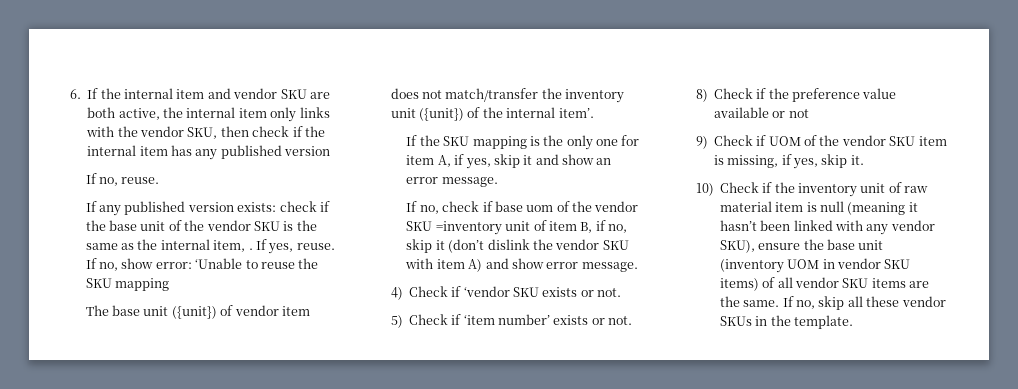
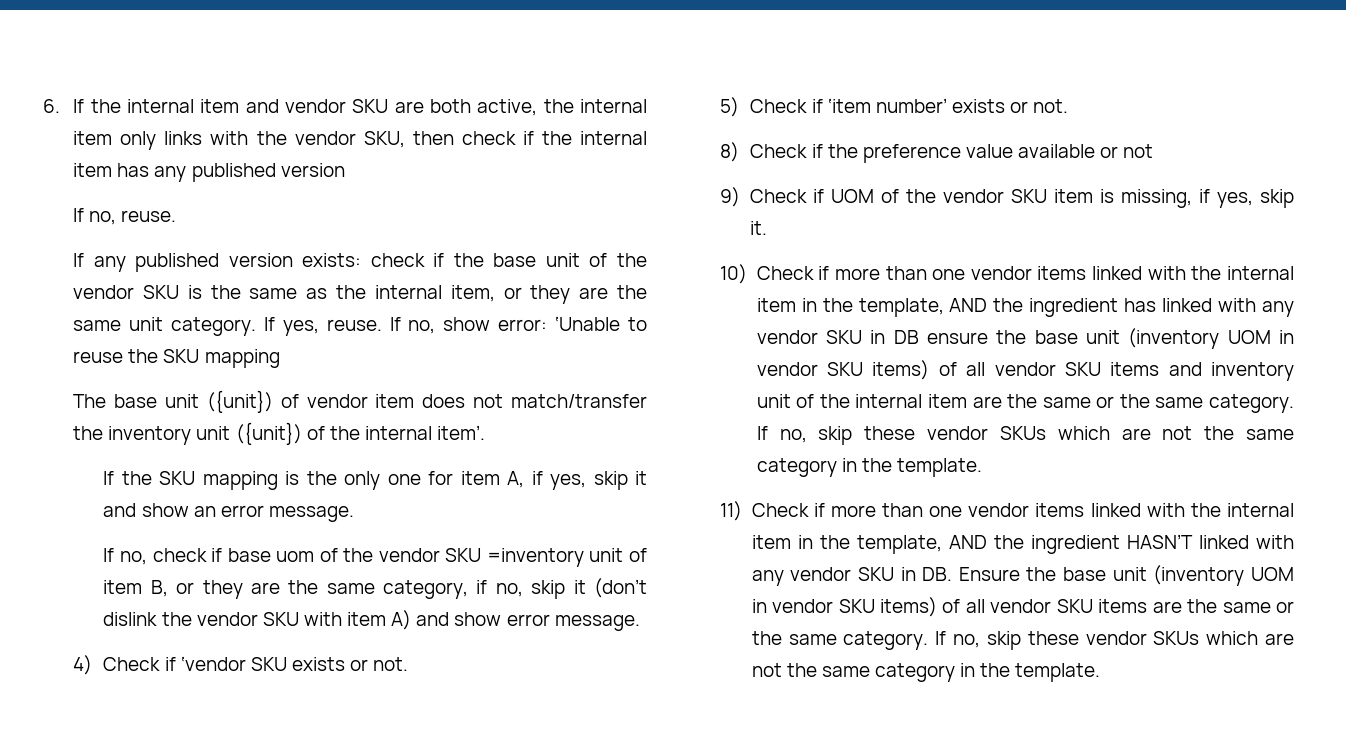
[248,248,253,250] . -> [503,285,647,304] [73,317,256,336] or they are the same unit category.
(593, 227) none -> [176,580,469,599] or they are the same category,
[774,182,929,197] [719,201,918,215] [719,220,935,235] [719,240,755,253] the inventory unit of raw material item is null (meaning it hasn’t been linked with any vendor SKU), -> [834,266,1294,280] [756,298,1294,317] [756,330,919,344] more than one vendor items linked with the internal item in the template, AND the ingredient has linked with any vendor SKU in DB
[909,281,930,288] [719,296,946,310] [719,316,752,326] are the same. If no, skip all these vendor SKUs -> [1168,362,1294,381] [756,394,1294,413] [756,426,1294,445] [756,458,983,477] [720,501,1294,521] [751,534,1294,554] [751,565,1294,586] [751,597,1294,617] [751,631,1294,650] [751,663,956,682] and inventory unit of the internal item are the same or the same category. If no, skip these vendor SKUs which are not the same category in the template. // 11) Check if more than one vendor items linked with the internal item in the template, AND the ingredient HASN’T linked with any vendor SKU in DB. Ensure the base unit (inventory UOM in vendor SKU items) of all vendor SKU items are the same or the same category. If no, skip these vendor SKUs which are not the same category

